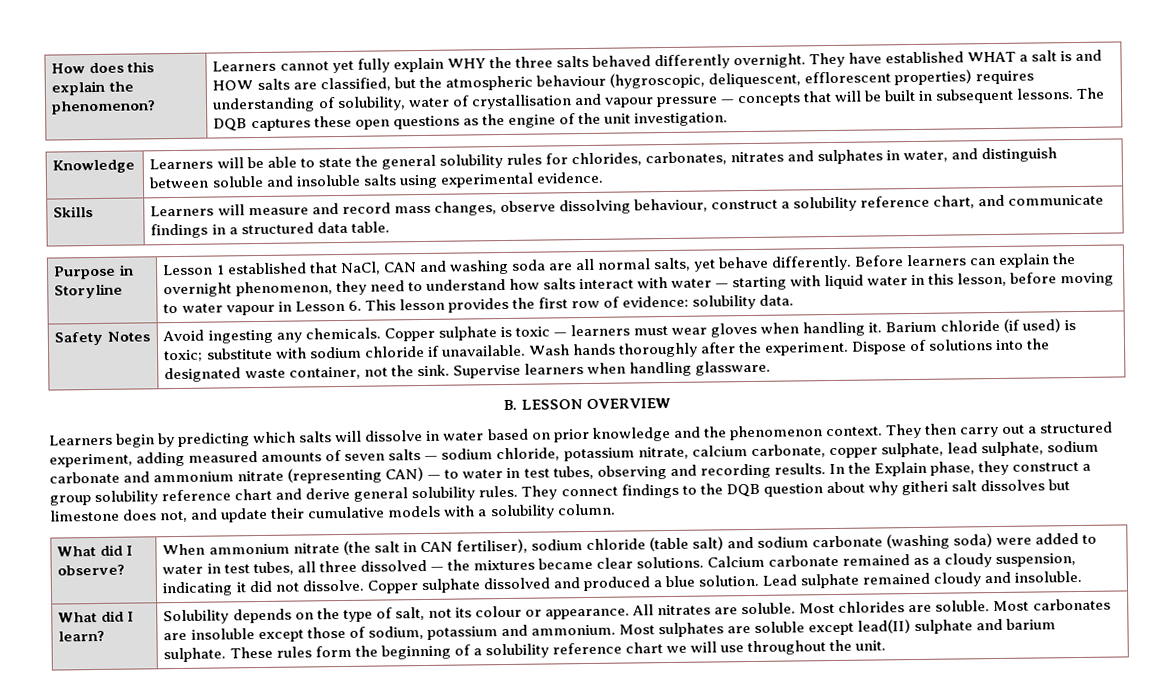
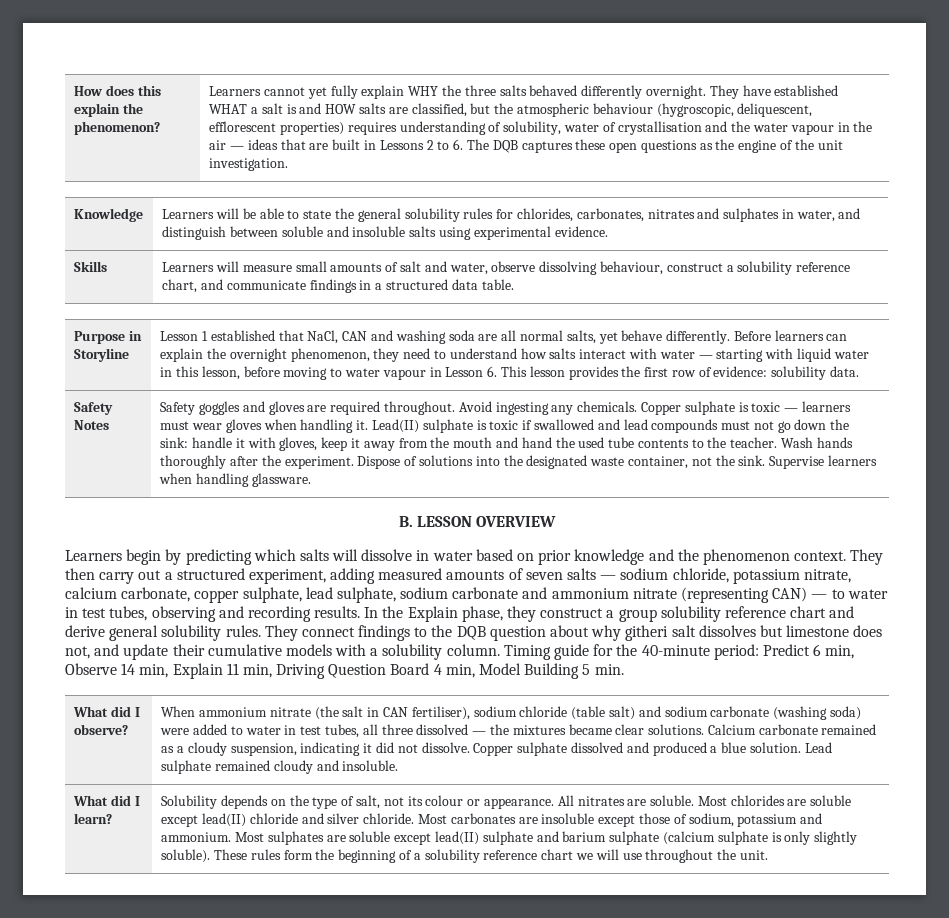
[603,88,1075,108] vapour pressure — concepts that will be built in subsequent lessons. -> [731,121,873,135] [209,139,464,150] the water vapour in the air — ideas that are built in Lessons 2 to 6.
[311,201,497,216] and record mass changes, -> [295,261,488,275] small amounts of salt and water,
(150, 336) none -> [160,401,456,415] Safety goggles and gloves are required throughout.
[885,318,1077,333] [164,344,526,363] Barium chloride (if used) is toxic; substitute with sodium chloride if unavailable. -> [372,419,850,433] [160,437,778,451] Lead(II) sulphate is toxic if swallowed and lead compounds must not go down the sink: handle it with gloves, keep it away from the mouth and hand the used tube contents to the teacher.
(616, 509) none -> [503,644,855,660] [65,663,624,679] Timing guide for the 40-minute period: Predict 6 min, Observe 14 min, Explain 11 min, Driving Question Board 4 min, Model Building 5 min.
[935,600,991,612] soluble. -> [810,795,852,806] [161,813,415,827] soluble except lead(II) chloride and silver chloride.
[163,647,227,663] sulphate. -> [609,831,858,845] [161,849,211,863] sulphate (calcium sulphate is only slightly soluble).

